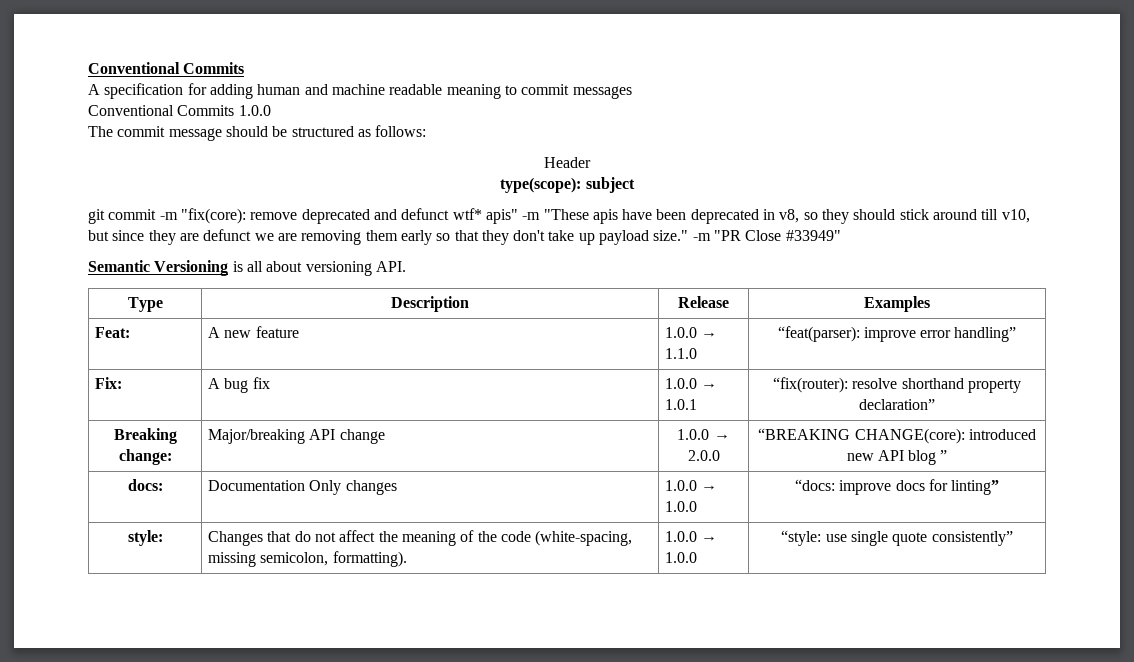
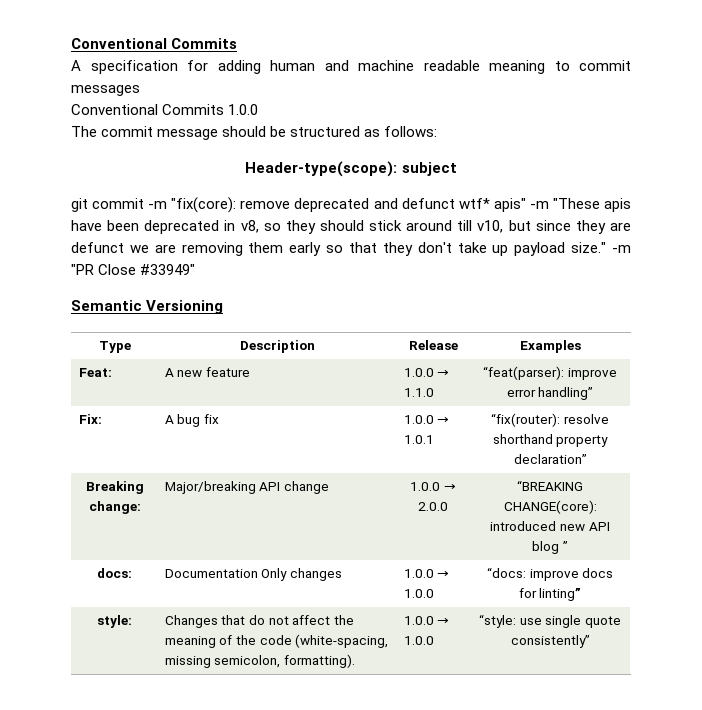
[544,157,591,168] [500,177,582,193] Header // type(scope): -> [245,161,398,177] Header-type(scope):
[232,261,406,276] is all about versioning API. -> (224, 307) none

